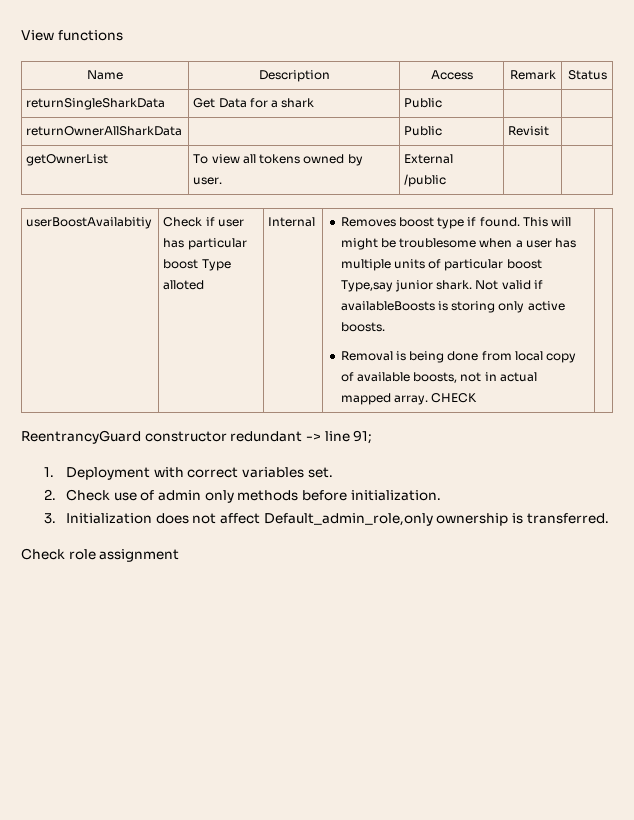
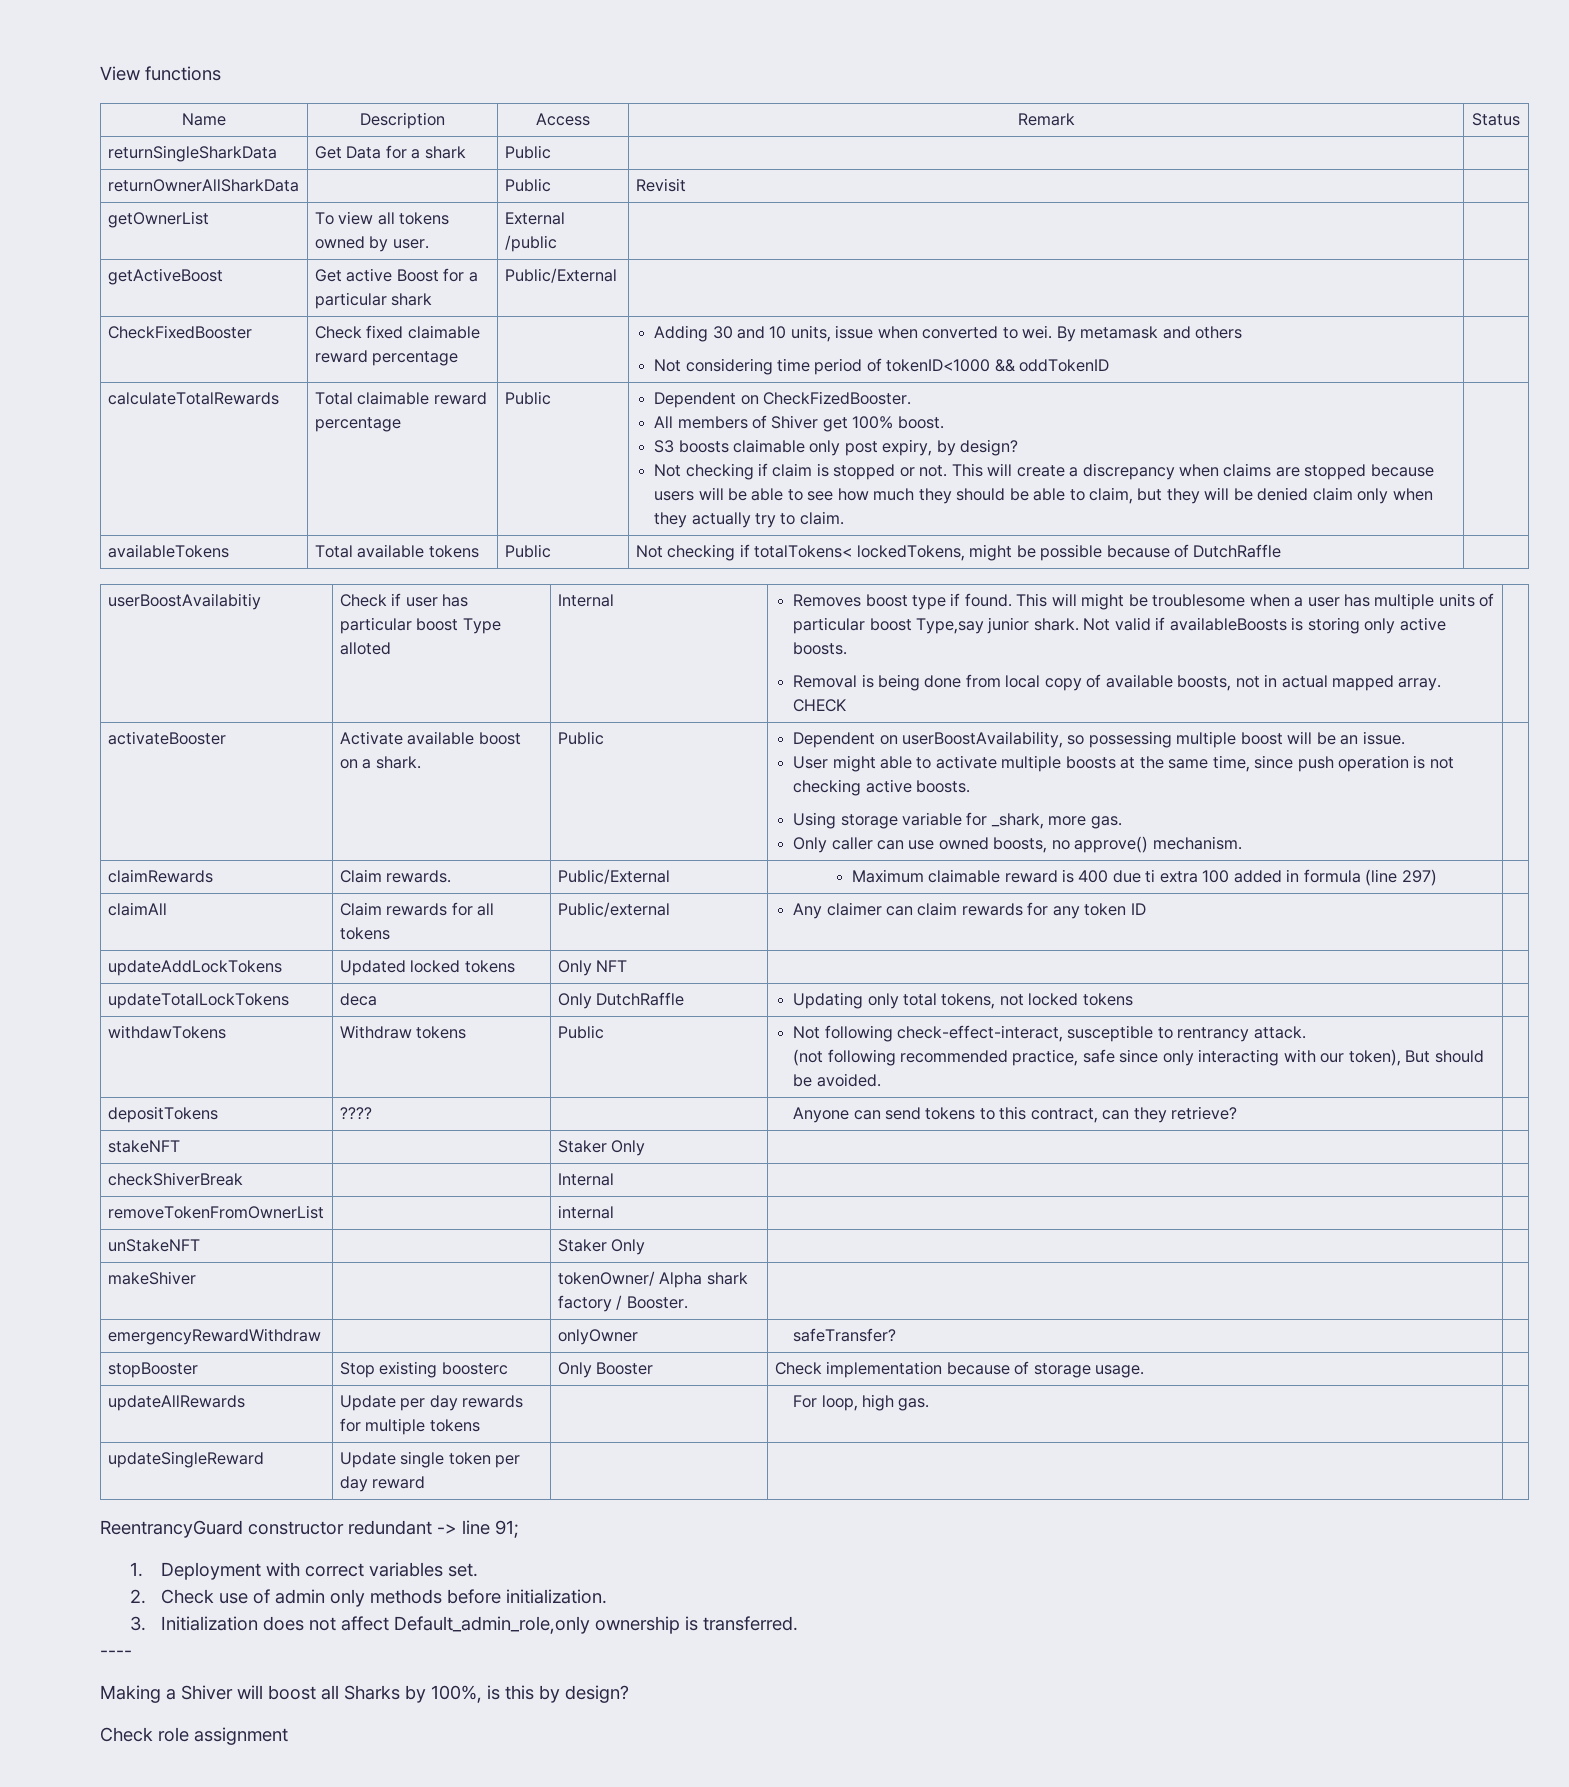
(447, 180) none -> [107,268,223,285] [314,268,478,282] [314,292,433,309] [504,268,617,283] [107,325,252,339] [314,325,480,339] [314,350,459,366] [654,325,1242,342] [654,358,1110,375] [107,392,279,405] [314,391,487,405] [314,417,401,432] [504,391,551,405] [654,391,911,408] [654,415,944,432] [654,439,1019,456] [654,463,1434,480] [654,487,1433,504] [654,511,844,528] [107,544,229,558] [314,544,479,558] [504,544,551,558] [635,544,1282,561] // getActiveBoost | Get active Boost for a particular shark | Public/External | | // CheckFixedBooster | Check fixed claimable reward percentage | | Adding 30 and 10 units, issue when converted to wei. By metamask and others // Not considering time period of tokenID<1000 && oddTokenID | // calculateTotalRewards | Total claimable reward percentage | Public | Dependent on CheckFizedBooster. // All members of Shiver get 100% boost. // S3 boosts claimable only post expiry, by design? // Not checking if claim is stopped or not. This will create a discrepancy when claims are stopped because users will be able to see how much they should be able to claim, but they will be denied claim only when they actually try to claim. | // availableTokens | Total available tokens | Public | Not checking if totalTokens< lockedTokens, might be possible because of DutchRaffle |
(478, 398) none -> [107,731,226,745] [339,731,521,745] [339,756,421,769] [557,731,604,745] [793,731,1405,748] [793,755,1454,772] [793,779,970,796] [793,812,1122,829] [793,836,1242,853] [107,869,213,883] [339,869,452,883] [557,869,670,884] [851,869,1437,886] [107,902,167,916] [339,902,495,916] [339,927,390,940] [557,902,670,917] [793,902,1146,919] [107,960,282,976] [339,960,515,976] [557,960,628,976] [107,993,289,1009] [339,993,377,1006] [557,992,685,1009] [793,992,1133,1009] [107,1025,226,1039] [339,1025,467,1039] [557,1025,604,1039] [793,1025,1306,1042] [793,1049,1484,1066] [793,1073,881,1087] [107,1106,218,1123] [339,1107,372,1120] [793,1106,1238,1123] [107,1140,180,1153] [557,1140,646,1156] [107,1172,243,1186] [557,1173,614,1186] [107,1205,324,1219] [557,1205,614,1219] [107,1239,200,1252] [557,1239,646,1255] [107,1271,196,1285] [557,1271,748,1288] [557,1295,688,1312] [107,1328,321,1345] [557,1329,638,1345] [793,1328,897,1342] [107,1362,198,1378] [339,1361,508,1378] [557,1362,654,1378] [774,1361,1145,1378] [107,1395,245,1411] [339,1395,524,1411] [339,1418,480,1435] [793,1394,930,1411] [107,1451,264,1468] [339,1451,521,1468] [339,1476,426,1492] // activateBooster | Activate available boost on a shark. | Public | Dependent on userBoostAvailability, so possessing multiple boost will be an issue. // User might able to activate multiple boosts at the same time, since push operation is not checking active boosts. // Using storage variable for _shark, more gas. // Only caller can use owned boosts, no approve() mechanism. | // claimRewards | Claim rewards. | Public/External | Maximum claimable reward is 400 due ti extra 100 added in formula (line 297) | // claimAll | Claim rewards for all tokens | Public/external | Any claimer can claim rewards for any token ID | // updateAddLockTokens | Updated locked tokens | Only NFT | | // updateTotalLockTokens | deca | Only DutchRaffle | Updating only total tokens, not locked tokens | // withdawTokens | Withdraw tokens | Public | Not following check-effect-interact, susceptible to rentrancy attack. // (not following recommended practice, safe since only interacting with our token), But should be avoided. | // depositTokens | ???? | | Anyone can send tokens to this contract, can they retrieve? | // stakeNFT | | Staker Only | | // checkShiverBreak | | Internal | | // removeTokenFromOwnerList | | internal | | // unStakeNFT | | Staker Only | | // makeShiver | | tokenOwner/ Alpha shark factory / Booster. | | // emergencyRewardWithdraw | | onlyOwner | safeTransfer? | // stopBooster | Stop existing boosterc | Only Booster | Check implementation because of storage usage. | // updateAllRewards | Update per day rewards for multiple tokens | | For loop, high gas. | // updateSingleReward | Update single token per day reward | | |
(609, 518) none -> [100,1650,132,1657] [100,1685,629,1703] // ---- // Making a Shiver will boost all Sharks by 100%, is this by design?

